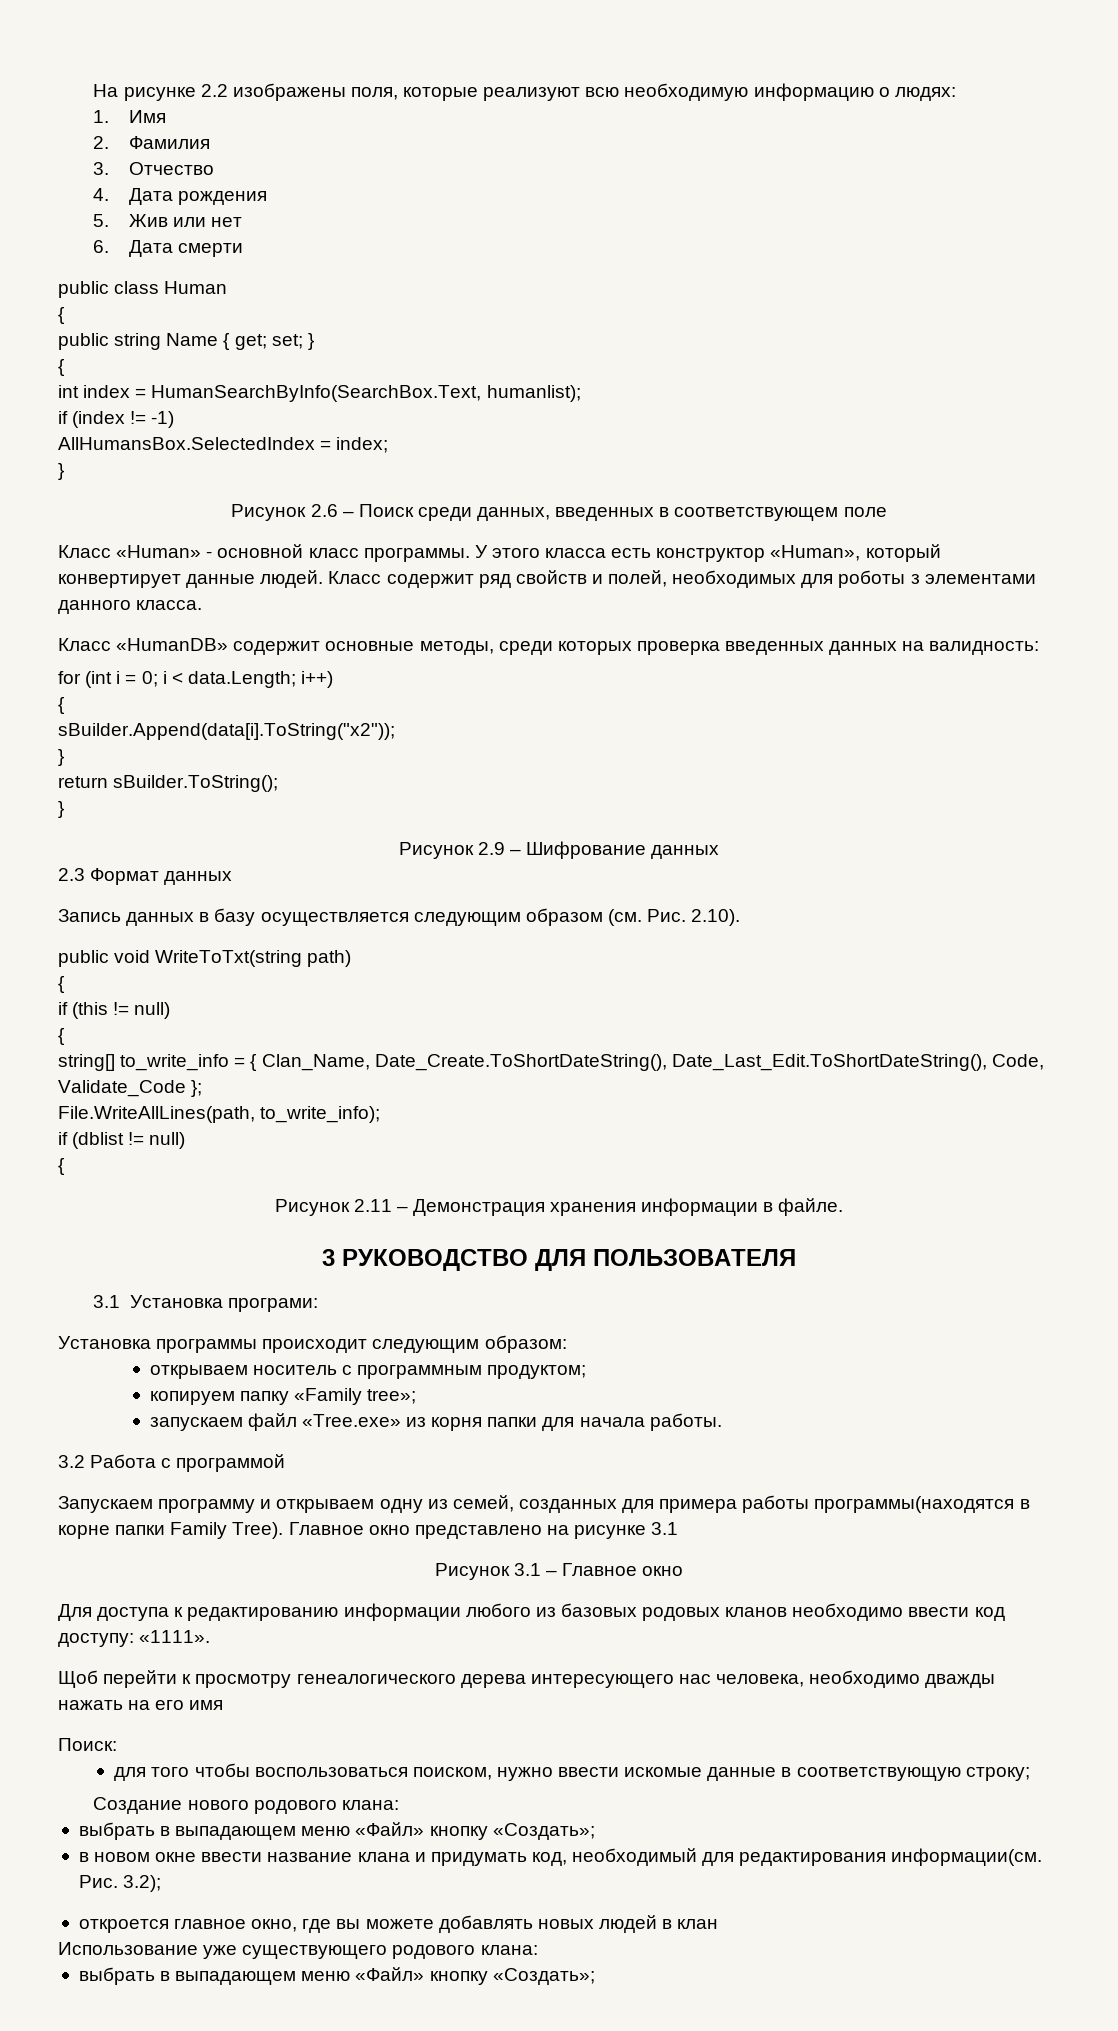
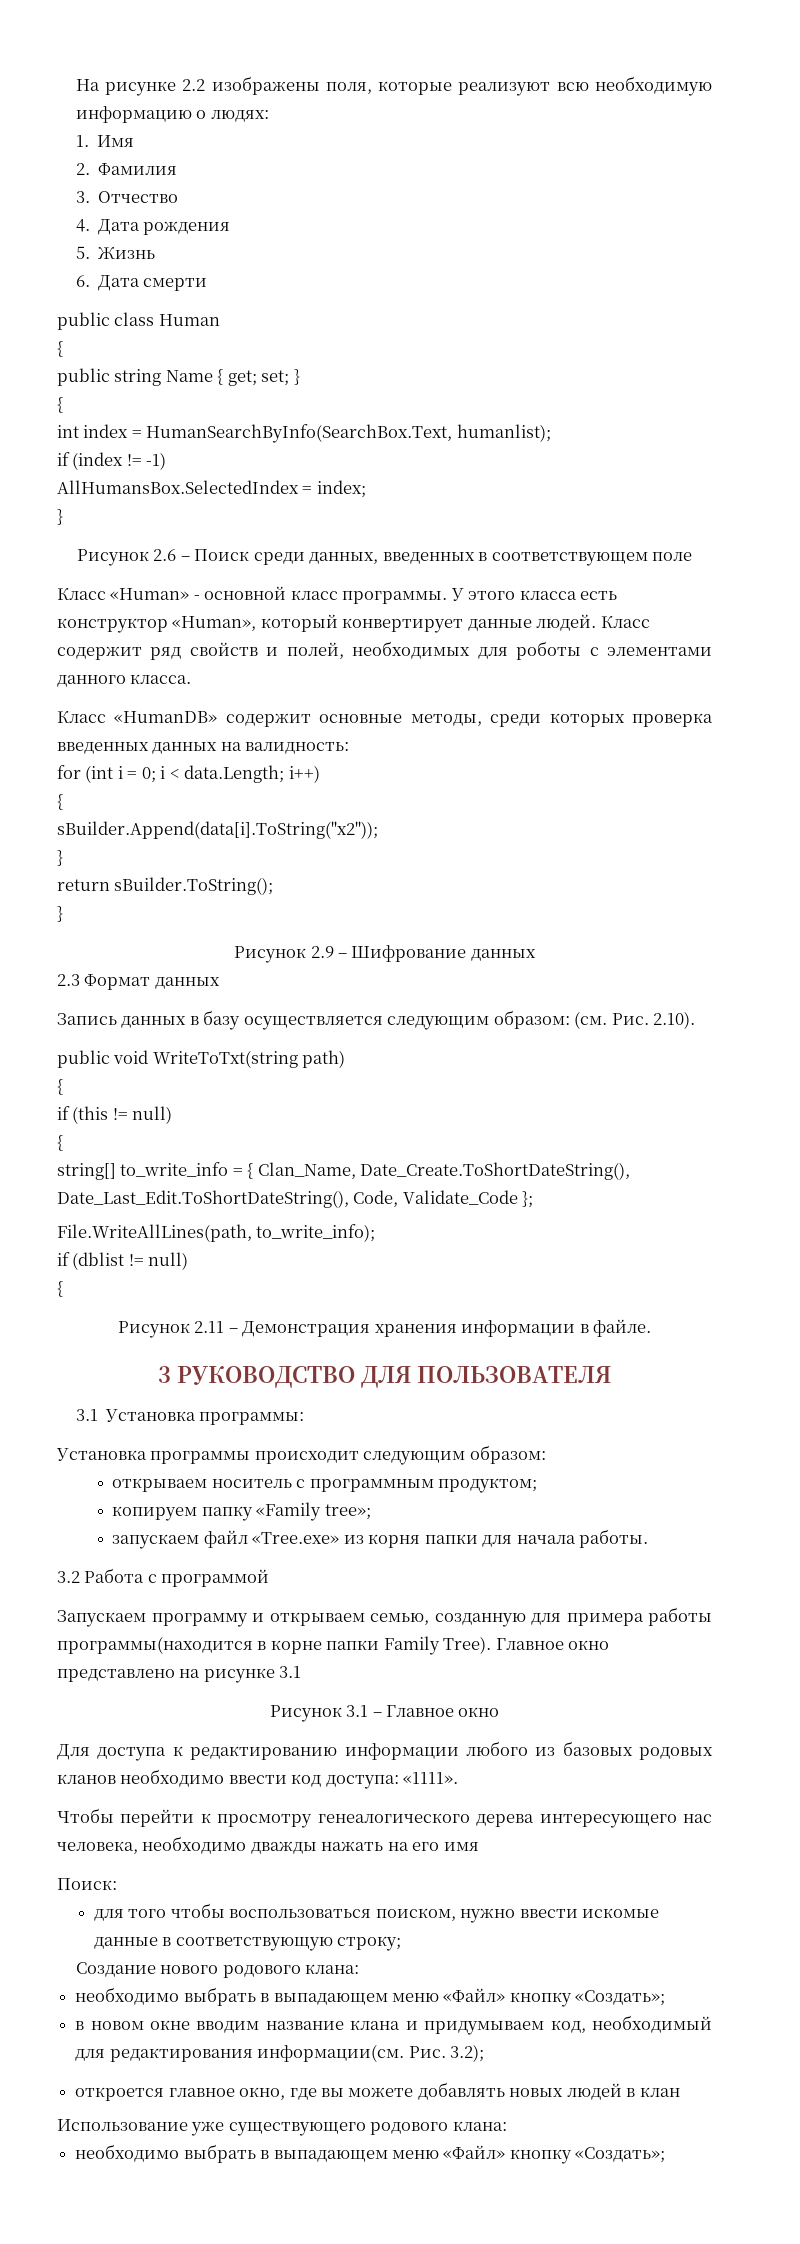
[128,214,243,227] Жив или нет -> [97,247,155,259] Жизнь
[910,574,920,584] з -> [589,647,599,656] с
[525,908,603,926] образом -> [493,1010,570,1029] образом:
[228,1298,319,1312] програми: -> [199,1412,305,1425] программы:
[379,1495,617,1513] одну из семей, созданных -> [370,1613,526,1627] семью, созданную
[814,1496,1015,1513] программы(находятся -> [57,1636,253,1654] программы(находится
[58,1633,134,1647] доступу: -> [325,1775,399,1789] доступа:
[58,1670,98,1688] Щоб -> [57,1808,114,1823] Чтобы
(399, 1805) none -> [75,1987,180,2005] необходимо
[201,1852,263,1862] ввести -> [196,2021,260,2033] вводим
[430,1852,527,1866] придумать -> [424,2021,545,2035] придумываем
(538, 1950) none -> [75,2144,180,2162] необходимо

